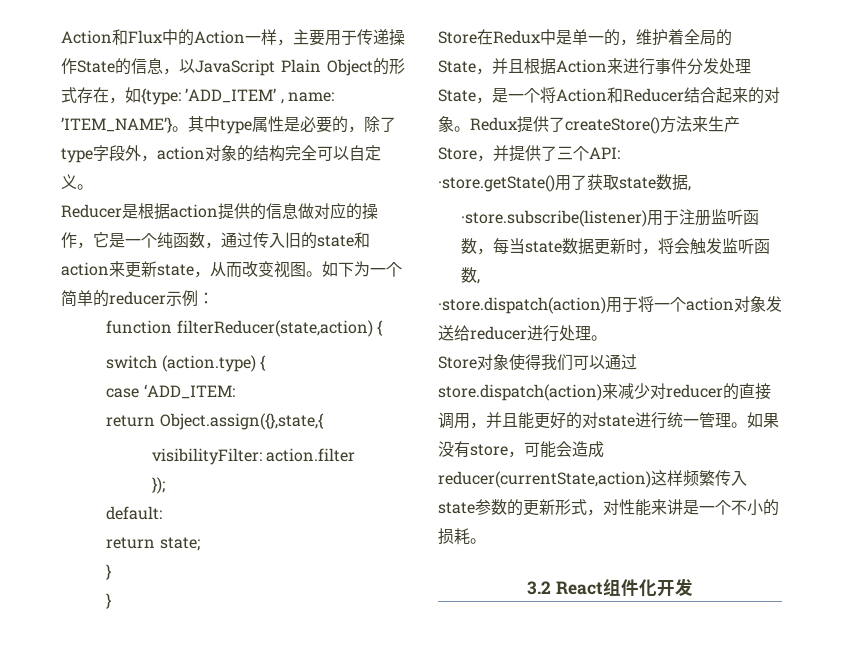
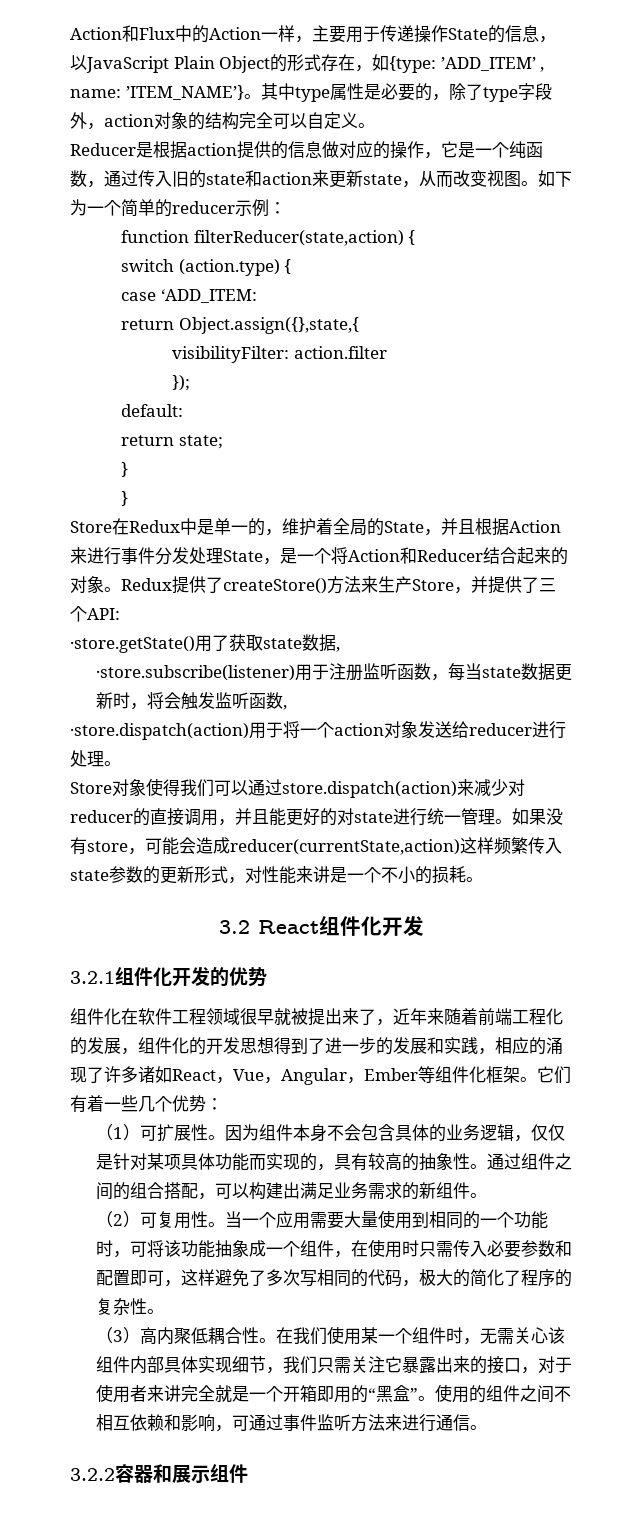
(693, 587) none -> [70,966,267,987] [70,1008,563,1026] [70,1037,563,1055] [70,1066,571,1085] [70,1095,223,1113] [95,1124,565,1142] [95,1153,572,1171] [95,1182,487,1200] [95,1210,548,1229] [95,1239,572,1258] [95,1269,572,1287] [95,1298,164,1315] [95,1326,565,1345] [95,1356,572,1374] [95,1384,571,1403] [95,1414,487,1432] [70,1464,248,1483] // 3.2.1组件化开发的优势 // 组件化在软件工程领域很早就被提出来了，近年来随着前端工程化的发展，组件化的开发思想得到了进一步的发展和实践，相应的涌现了许多诸如React，Vue，Angular，Ember等组件化框架。它们有着一些几个优势： // （1）可扩展性。因为组件本身不会包含具体的业务逻辑，仅仅是针对某项具体功能而实现的，具有较高的抽象性。通过组件之间的组合搭配，可以构建出满足业务需求的新组件。 // （2）可复用性。当一个应用需要大量使用到相同的一个功能时，可将该功能抽象成一个组件，在使用时只需传入必要参数和配置即可，这样避免了多次写相同的代码，极大的简化了程序的复杂性。 // （3）高内聚低耦合性。在我们使用某一个组件时，无需关心该组件内部具体实现细节，我们只需关注它暴露出来的接口，对于使用者来讲完全就是一个开箱即用的“黑盒”。使用的组件之间不相互依赖和影响，可通过事件监听方法来进行通信。 // 3.2.2容器和展示组件

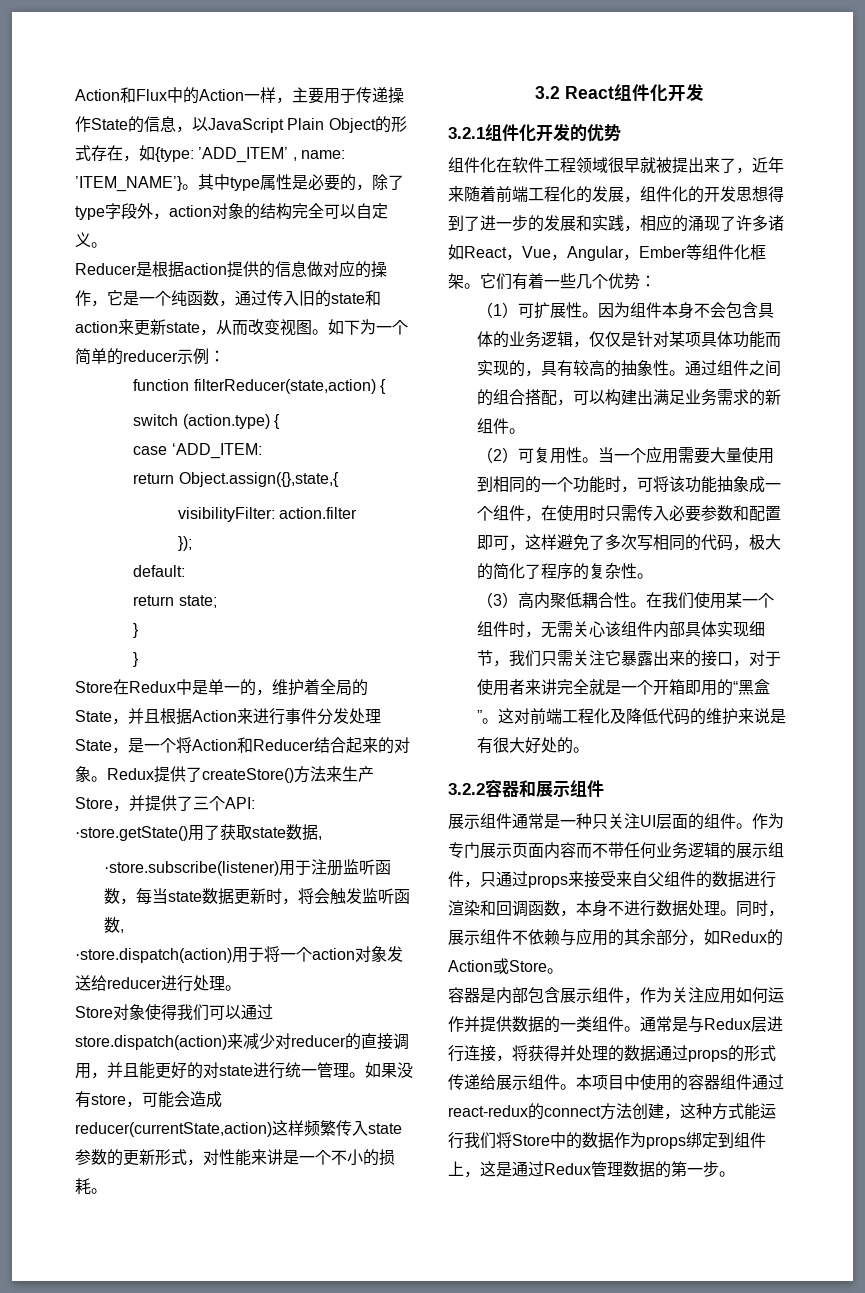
[434,1384,571,1403] [95,1414,470,1432] 使用的组件之间不相互依赖和影响，可通过事件监听方法来进行通信 -> [498,708,787,725] [477,737,574,754] 这对前端工程化及降低代码的维护来说是有很大好处的
(248, 1473) none -> [448,813,784,830] [448,842,784,859] [448,871,776,888] [448,900,784,917] [448,928,783,946] [448,958,563,974] [448,986,784,1004] [448,1016,783,1033] [448,1045,776,1062] [448,1074,784,1091] [448,1103,776,1120] [448,1132,766,1149] [448,1161,735,1178] // 展示组件通常是一种只关注UI层面的组件。作为专门展示页面内容而不带任何业务逻辑的展示组件，只通过props来接受来自父组件的数据进行渲染和回调函数，本身不进行数据处理。同时，展示组件不依赖与应用的其余部分，如Redux的Action或Store。 // 容器是内部包含展示组件，作为关注应用如何运作并提供数据的一类组件。通常是与Redux层进行连接，将获得并处理的数据通过props的形式传递给展示组件。本项目中使用的容器组件通过react-redux的connect方法创建，这种方式能运行我们将Store中的数据作为props绑定到组件上，这是通过Redux管理数据的第一步。

